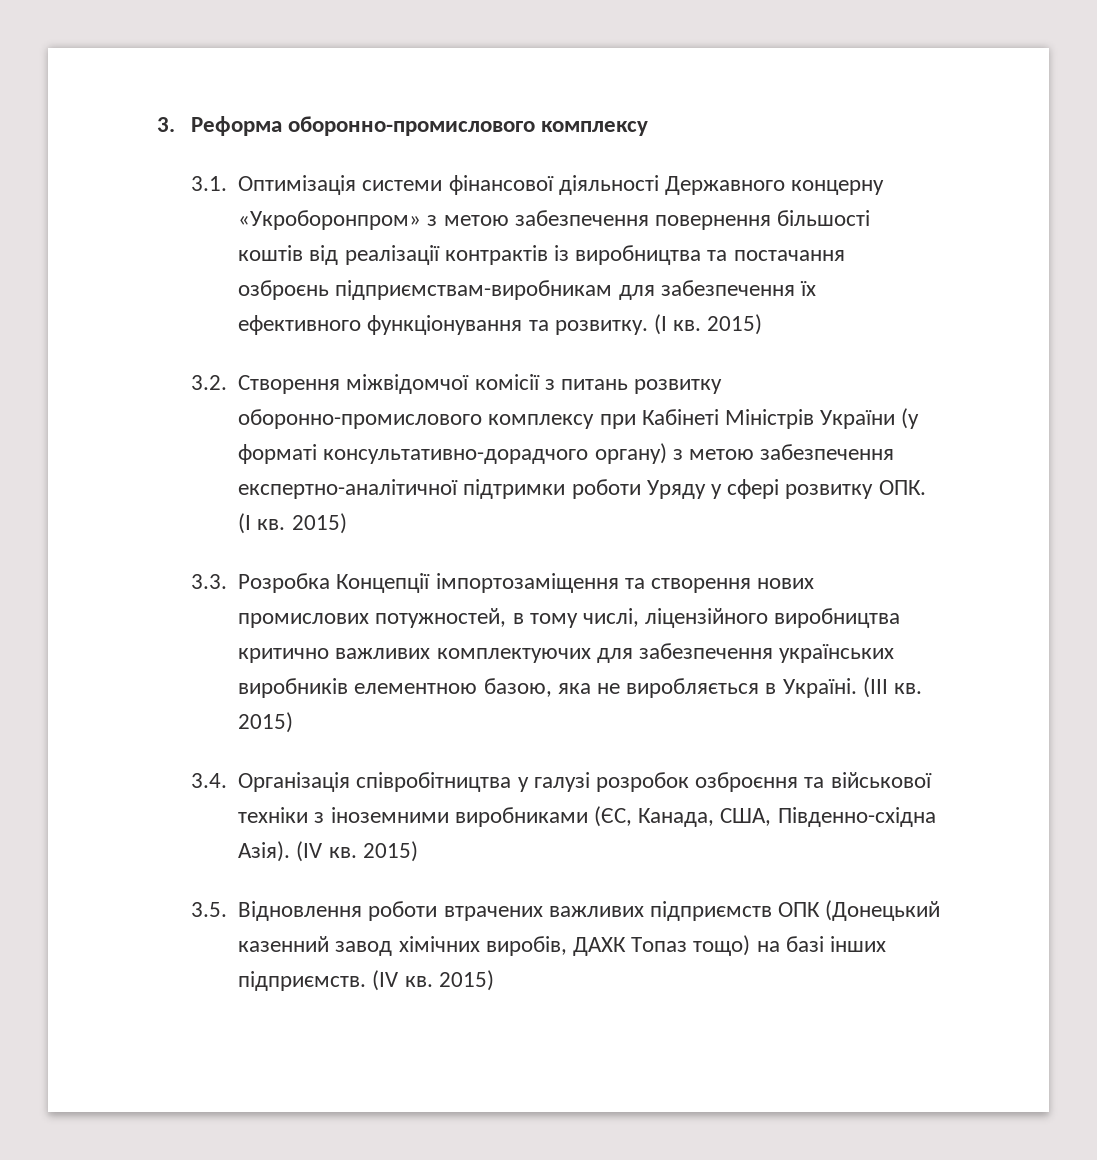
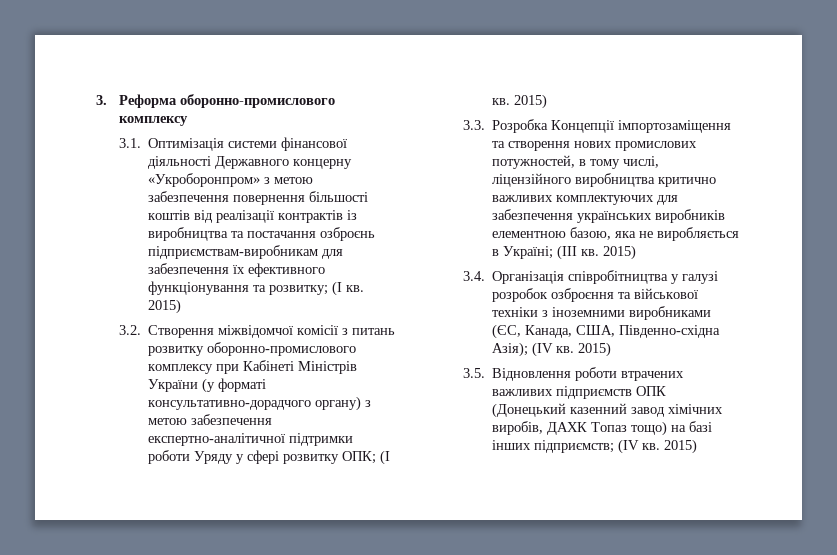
[554,320,648,335] розвитку. -> [268,285,328,295] розвитку;
[878,480,926,495] ОПК. -> [341,451,376,464] ОПК;
[782,678,857,698] Україні. -> [502,246,553,259] Україні;
[238,841,291,862] Азія). -> [491,342,528,357] Азія);
[238,971,367,991] підприємств. -> [533,440,614,453] підприємств;

